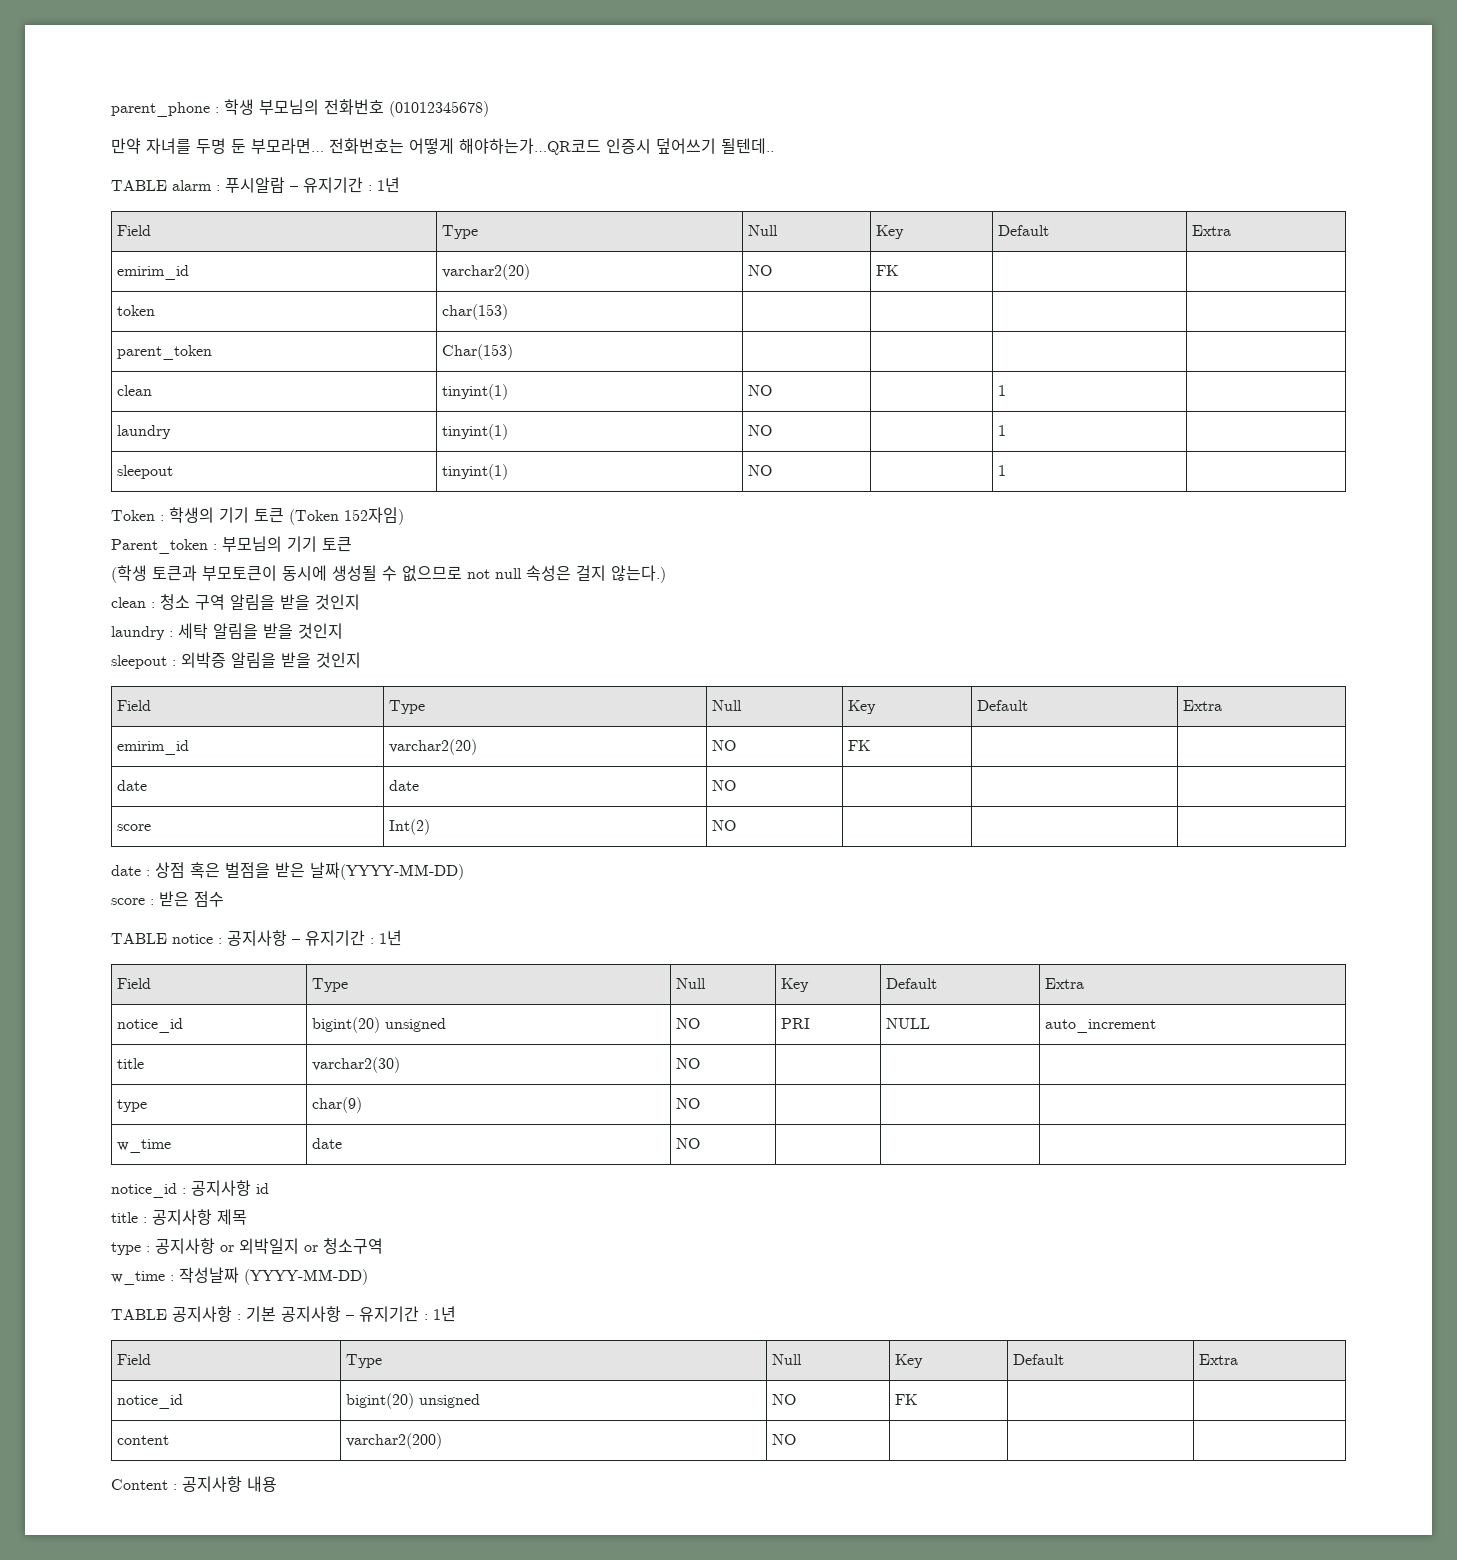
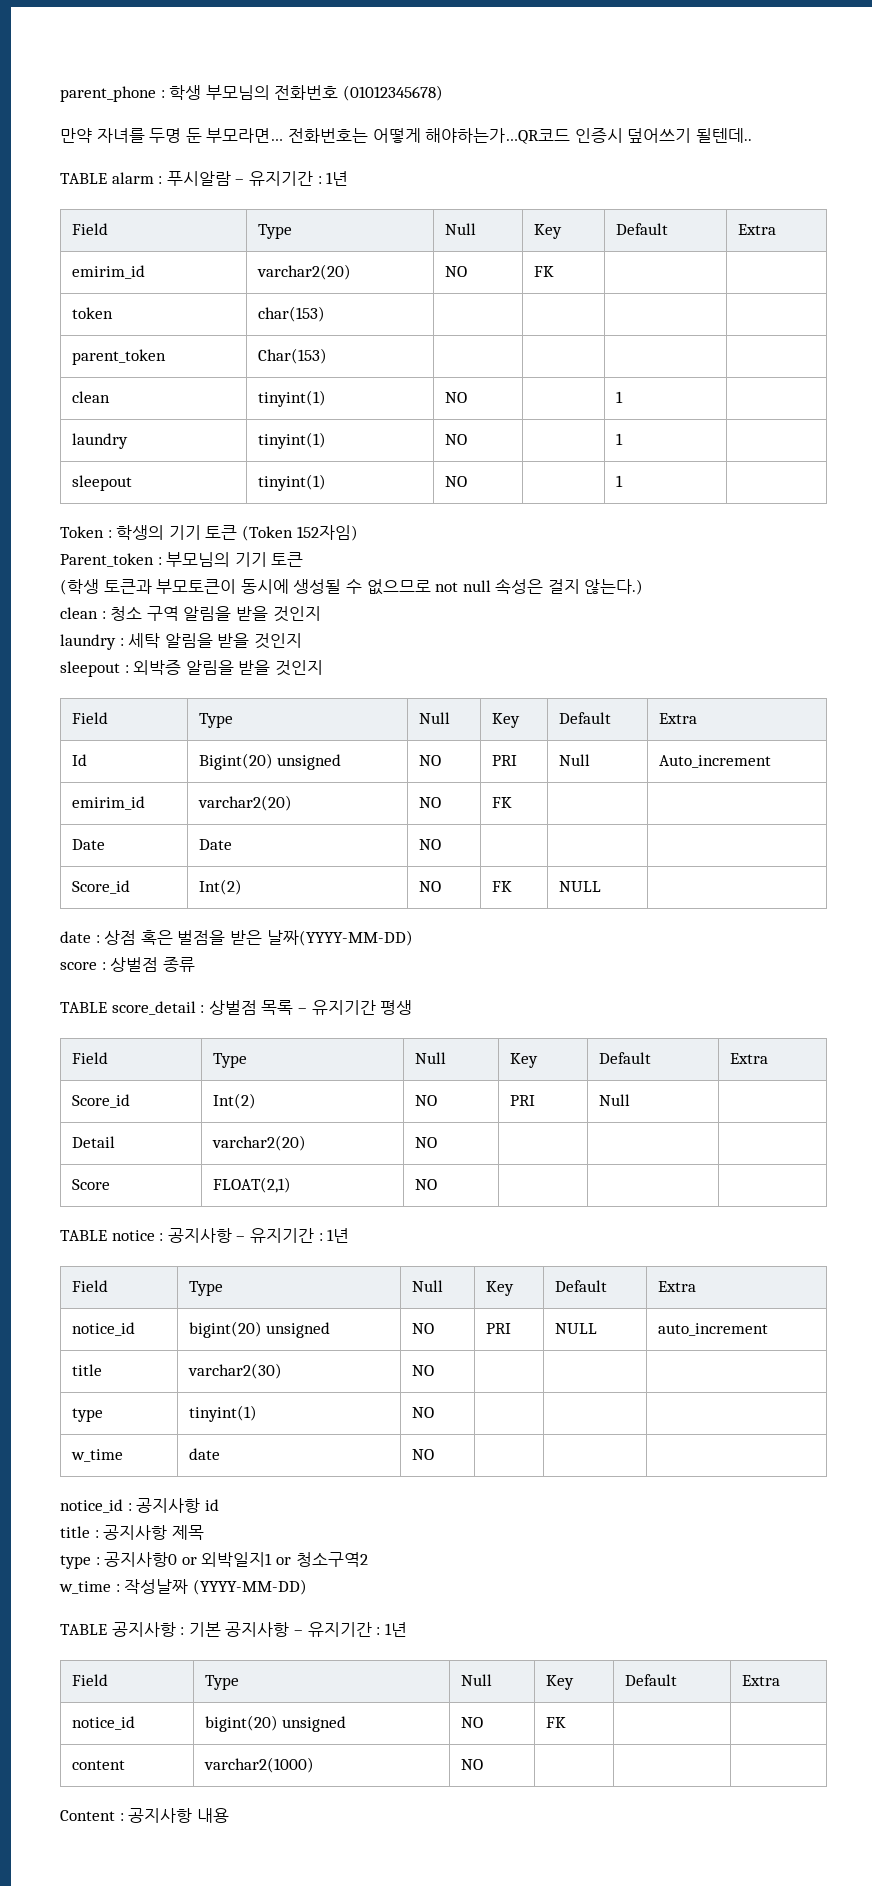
[117,740,190,755] [389,739,478,755] [712,740,737,751] [848,740,871,751] [117,780,148,791] [389,780,420,791] [712,780,737,791] [117,824,152,831] [389,819,431,835] [712,820,737,831] // emirim_id | varchar2(20) | NO | FK | | // date | date | NO | | | // score | Int(2) | NO | | -> [71,754,87,766] [198,753,342,770] [418,755,441,766] [491,755,517,766] [558,754,590,766] [658,755,771,768] [71,796,145,810] [197,795,292,811] [418,797,441,808] [491,797,512,808] [71,839,105,850] [198,839,232,850] [418,839,441,850] [71,880,130,894] [198,879,242,895] [418,881,441,892] [491,881,512,892] [558,881,601,892] // Id | Bigint(20) unsigned | NO | PRI | Null | Auto_increment // emirim_id | varchar2(20) | NO | FK | | // Date | Date | NO | | | // Score_id | Int(2) | NO | FK | NULL
[159,891,224,907] 받은 점수 -> [110,957,195,972] [60,1000,413,1015] [71,1052,108,1064] [212,1053,247,1068] [414,1052,446,1064] [509,1053,538,1068] [598,1052,651,1064] [729,1053,768,1064] [71,1094,130,1108] [212,1093,256,1109] [414,1095,437,1106] [509,1095,535,1106] [598,1094,630,1106] [71,1136,115,1148] [211,1135,306,1151] [414,1137,437,1148] [71,1179,110,1190] [212,1177,291,1193] [414,1179,437,1190] 상벌점 종류 // TABLE score_detail : 상벌점 목록 – 유지기간 평생 // Field | Type | Null | Key | Default | Extra // Score_id | Int(2) | NO | PRI | Null | // Detail | varchar2(20) | NO | | | // Score | FLOAT(2,1) | NO | | |
[312,1097,363,1113] char(9) -> [188,1405,257,1422] tinyint(1)
[155,1238,383,1254] 공지사항 or 외박일지 or 청소구역 -> [104,1552,368,1567] 공지사항0 or 외박일지1 or 청소구역2
[346,1433,443,1449] varchar2(200) -> [203,1757,314,1773] varchar2(1000)

